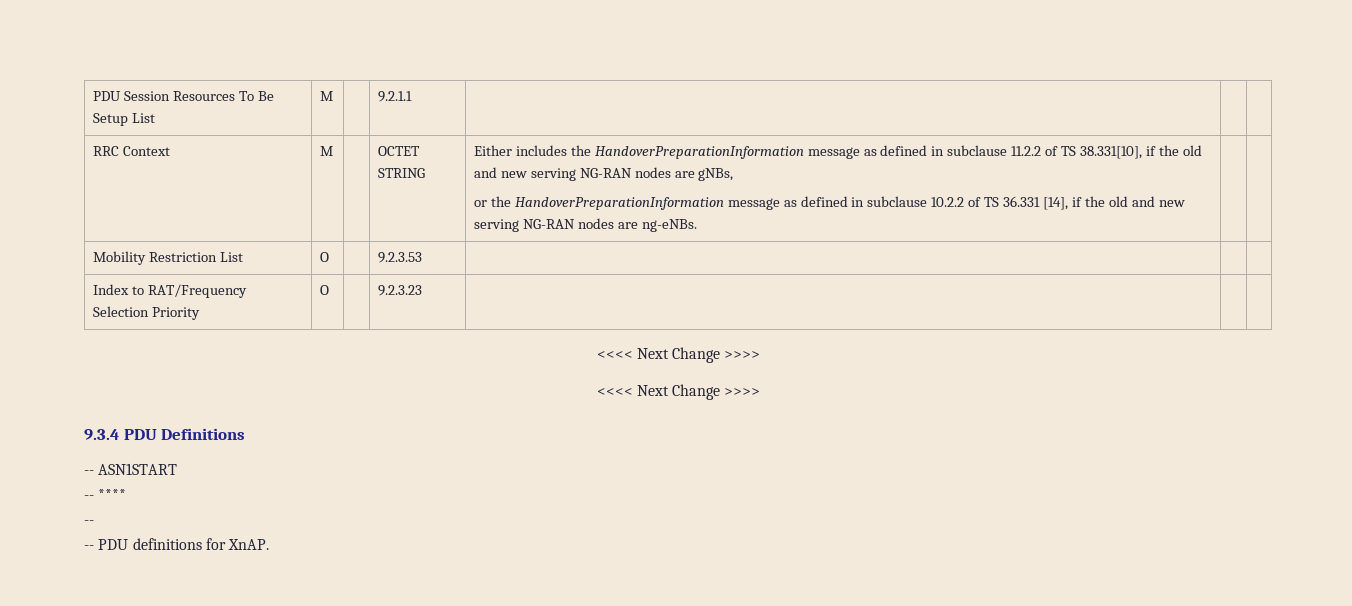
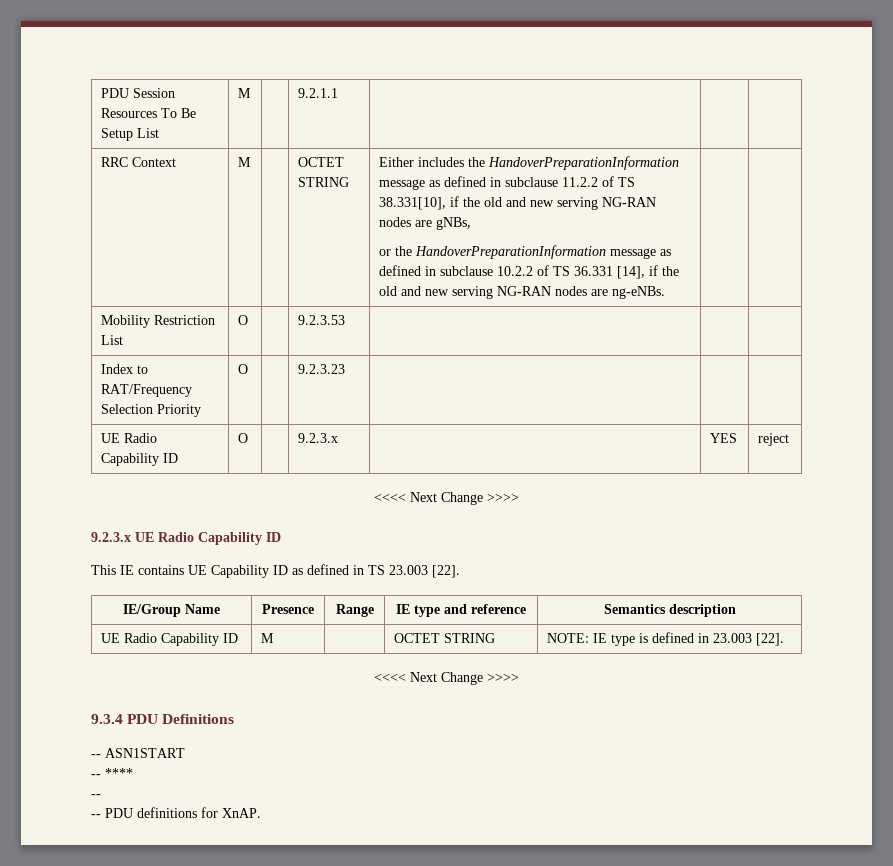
[596,347,761,363] // <<<< Next Change >>>> -> [101,433,158,443] [101,453,179,466] [238,433,249,443] [298,433,339,443] [710,433,738,443] [758,433,790,446] [374,492,519,505] [91,532,281,545] [91,564,460,578] [123,604,220,617] [262,604,314,614] [335,604,374,617] [396,604,526,617] [603,604,736,617] [101,633,239,646] [261,633,275,643] [394,633,496,643] [547,632,785,646] // UE Radio Capability ID | O | | 9.2.3.x | | YES | reject // <<<< Next Change >>>> // 9.2.3.x UE Radio Capability ID // This IE contains UE Capability ID as defined in TS 23.003 [22]. // IE/Group Name | Presence | Range | IE type and reference | Semantics description // UE Radio Capability ID | M | | OCTET STRING | NOTE: IE type is defined in 23.003 [22].

